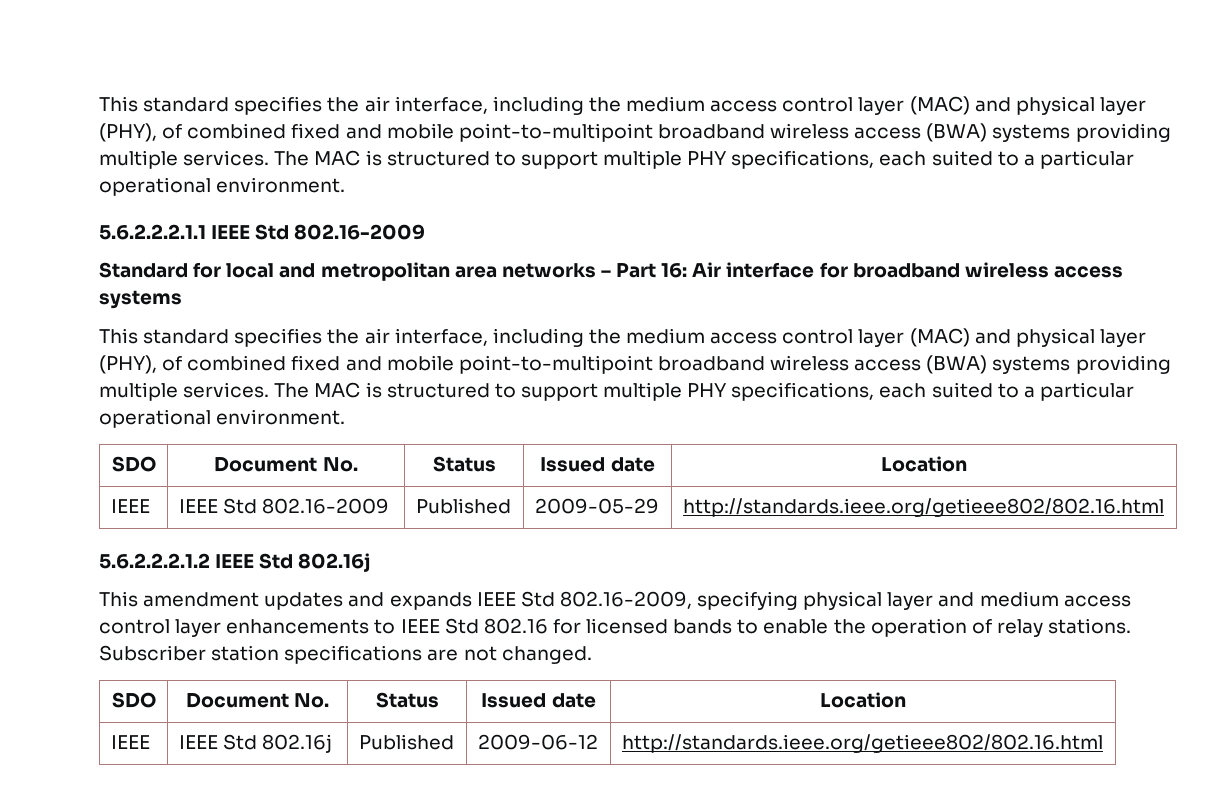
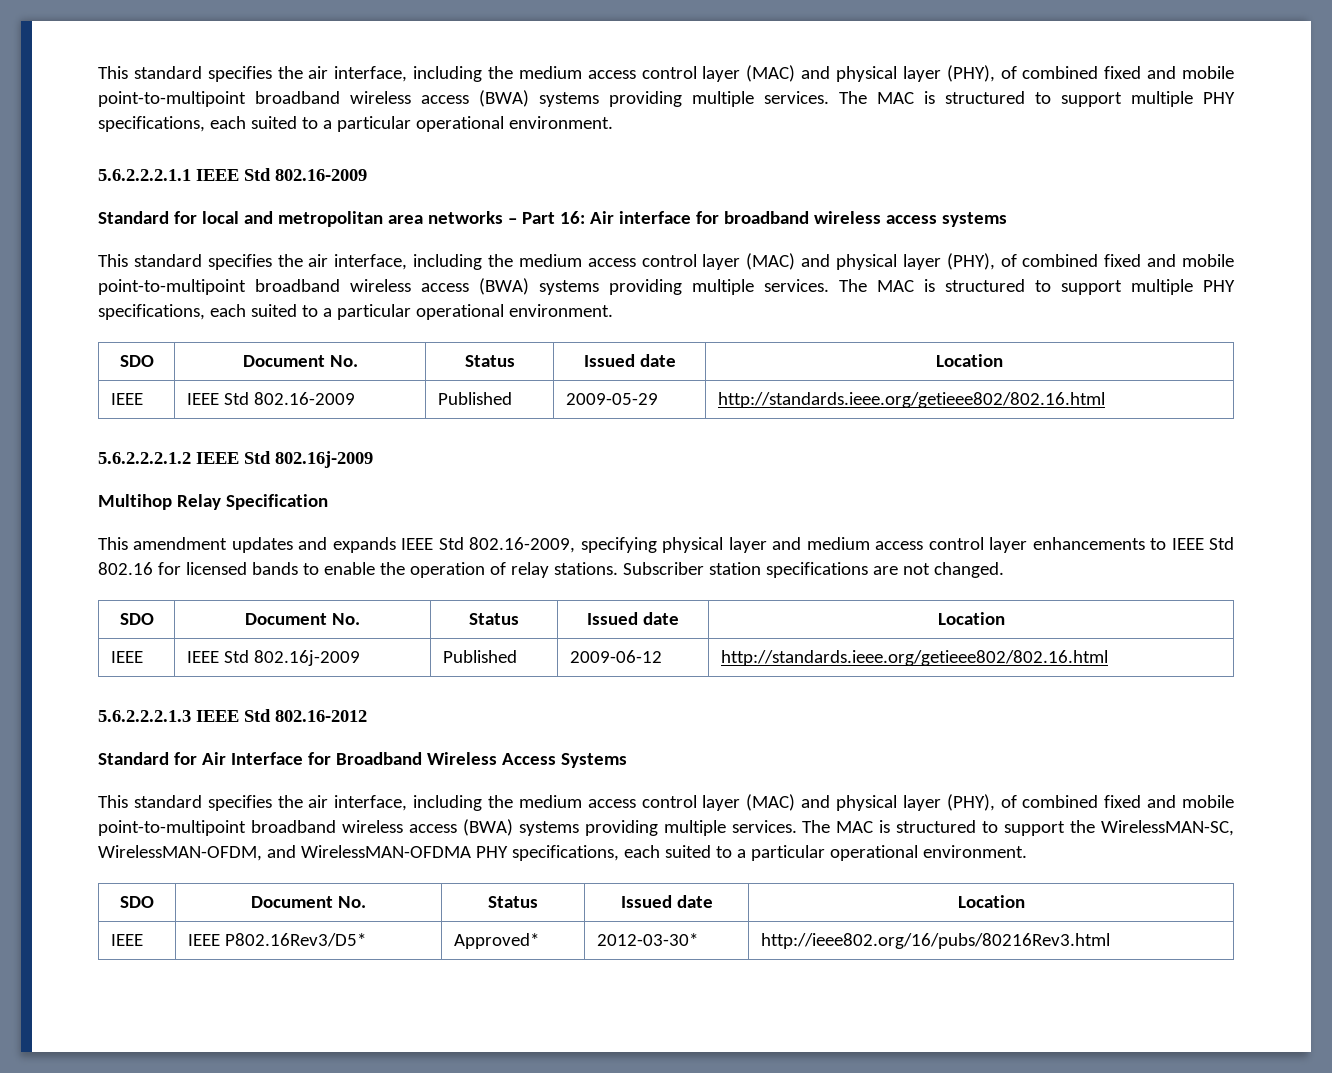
[298,553,371,572] 802.16j -> [275,451,373,468] [98,494,328,510] 802.16j-2009 // Multihop Relay Specification
[261,734,332,753] 802.16j -> [253,650,360,666] 802.16j-2009
(1103, 743) none -> [98,709,367,722] [98,752,627,768] [98,794,1235,811] [98,819,1234,836] [98,845,1027,861] [120,896,154,908] [251,896,366,908] [488,896,538,908] [620,895,713,908] [957,895,1025,908] [110,934,143,946] [187,933,366,947] [453,933,539,949] [596,933,698,946] [760,933,1110,949] // 5.6.2.2.2.1.3 IEEE Std 802.16-2012 // Standard for Air Interface for Broadband Wireless Access Systems // This standard specifies the air interface, including the medium access control layer (MAC) and physical layer (PHY), of combined fixed and mobile point-to-multipoint broadband wireless access (BWA) systems providing multiple services. The MAC is structured to support the WirelessMAN-SC, WirelessMAN-OFDM, and WirelessMAN-OFDMA PHY specifications, each suited to a particular operational environment. // SDO | Document No. | Status | Issued date | Location // IEEE | IEEE P802.16Rev3/D5* | Approved* | 2012-03-30* | http://ieee802.org/16/pubs/80216Rev3.html

